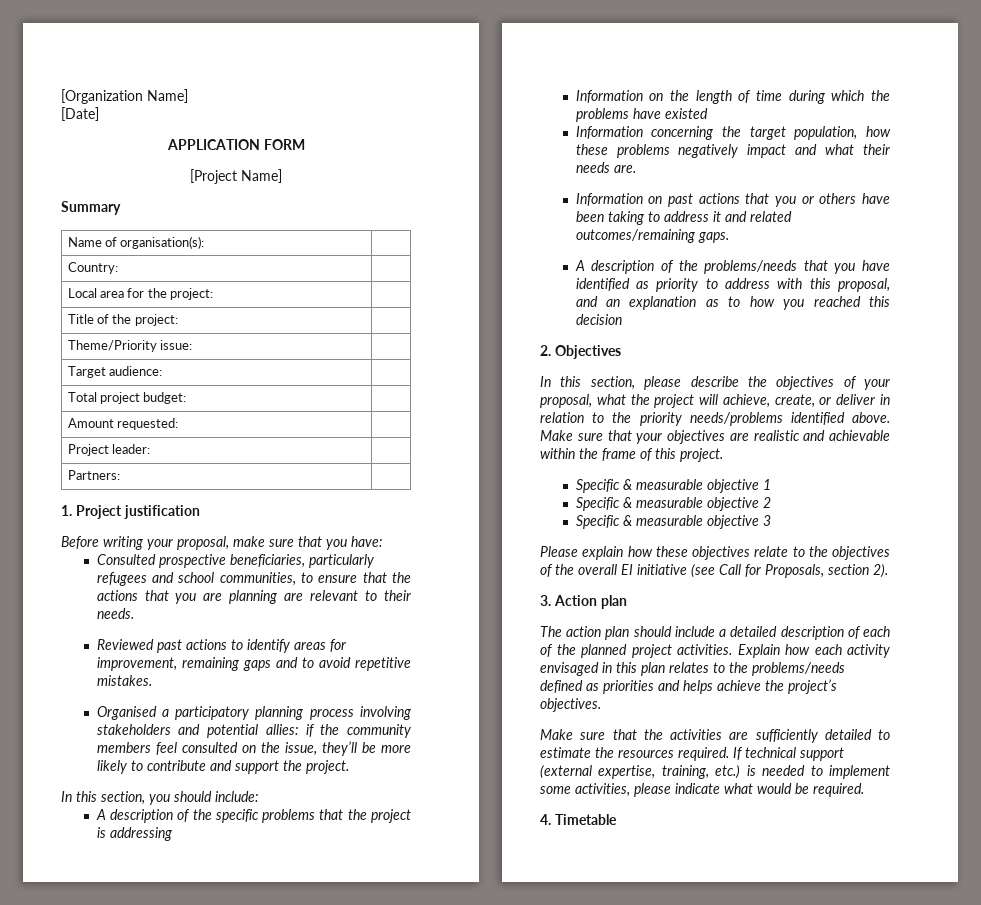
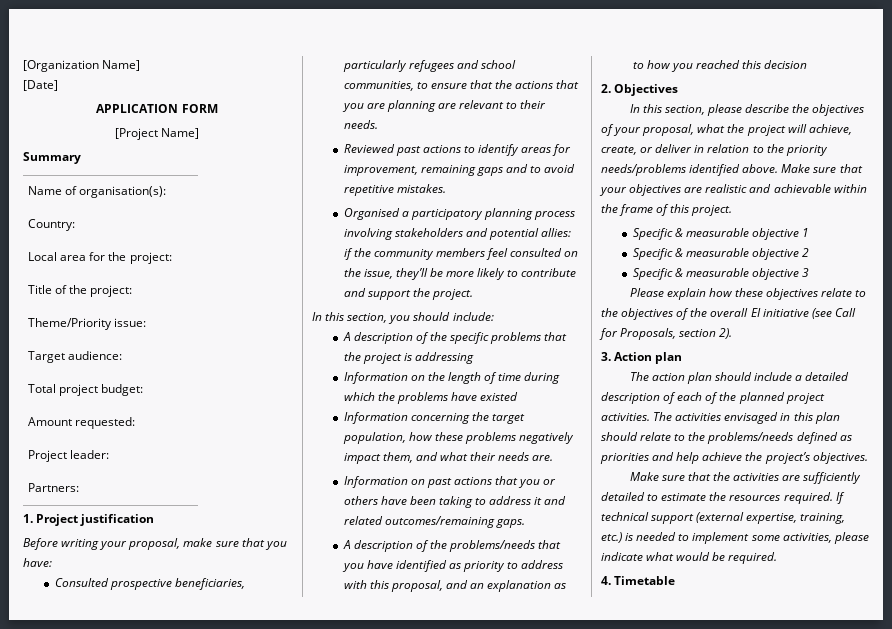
(787, 151) none -> [382,452,413,463] them,
[737,644,890,658] Explain how each activity -> [653,412,722,421] The activities
[669,662,709,673] relates -> [601,432,672,441] should relate
[683,680,713,694] helps -> [676,452,700,464] help

